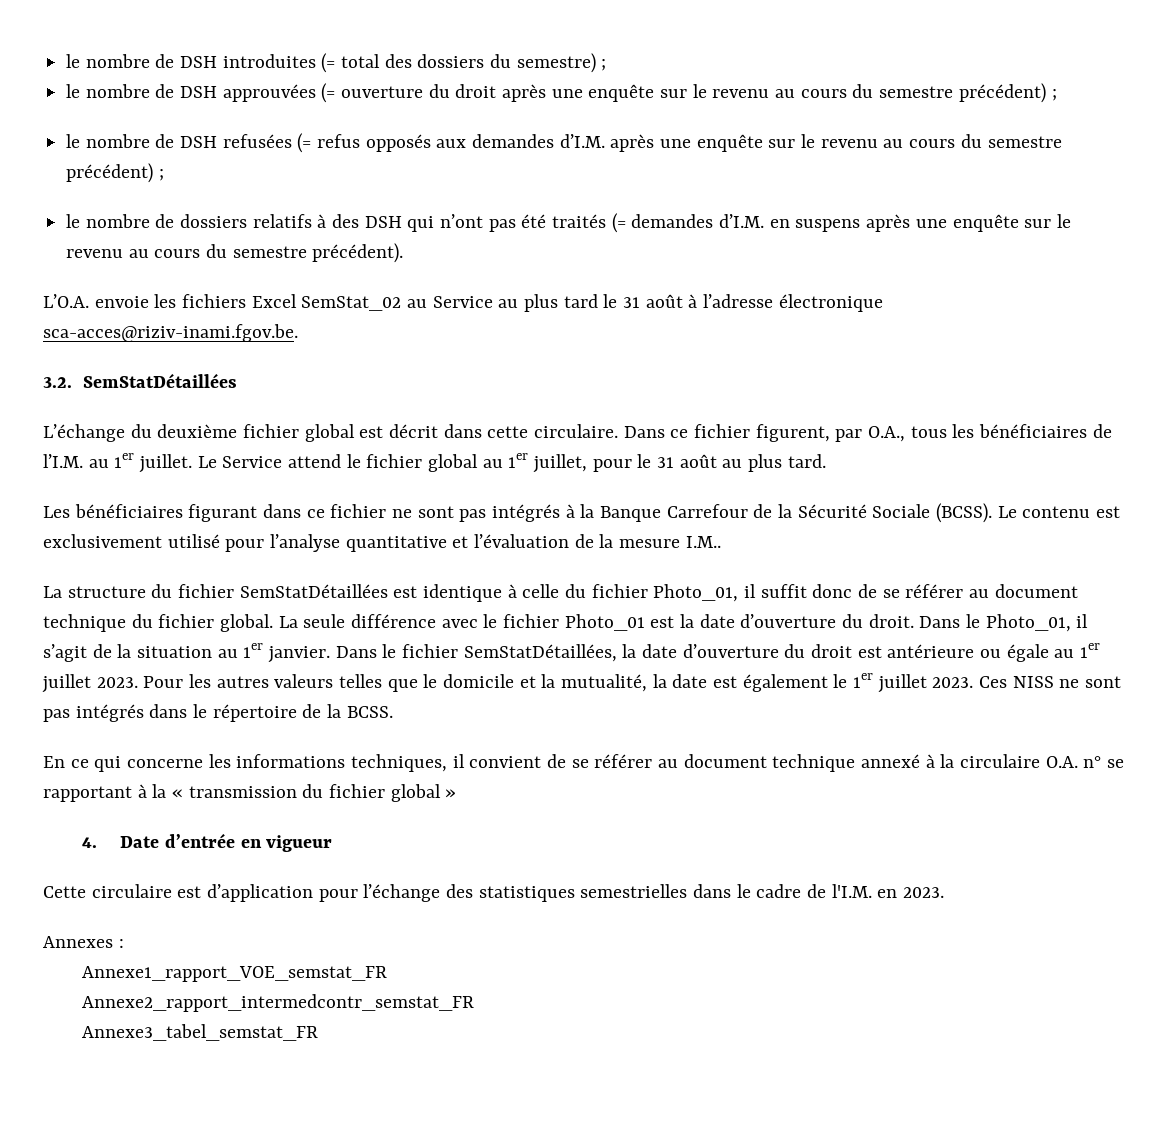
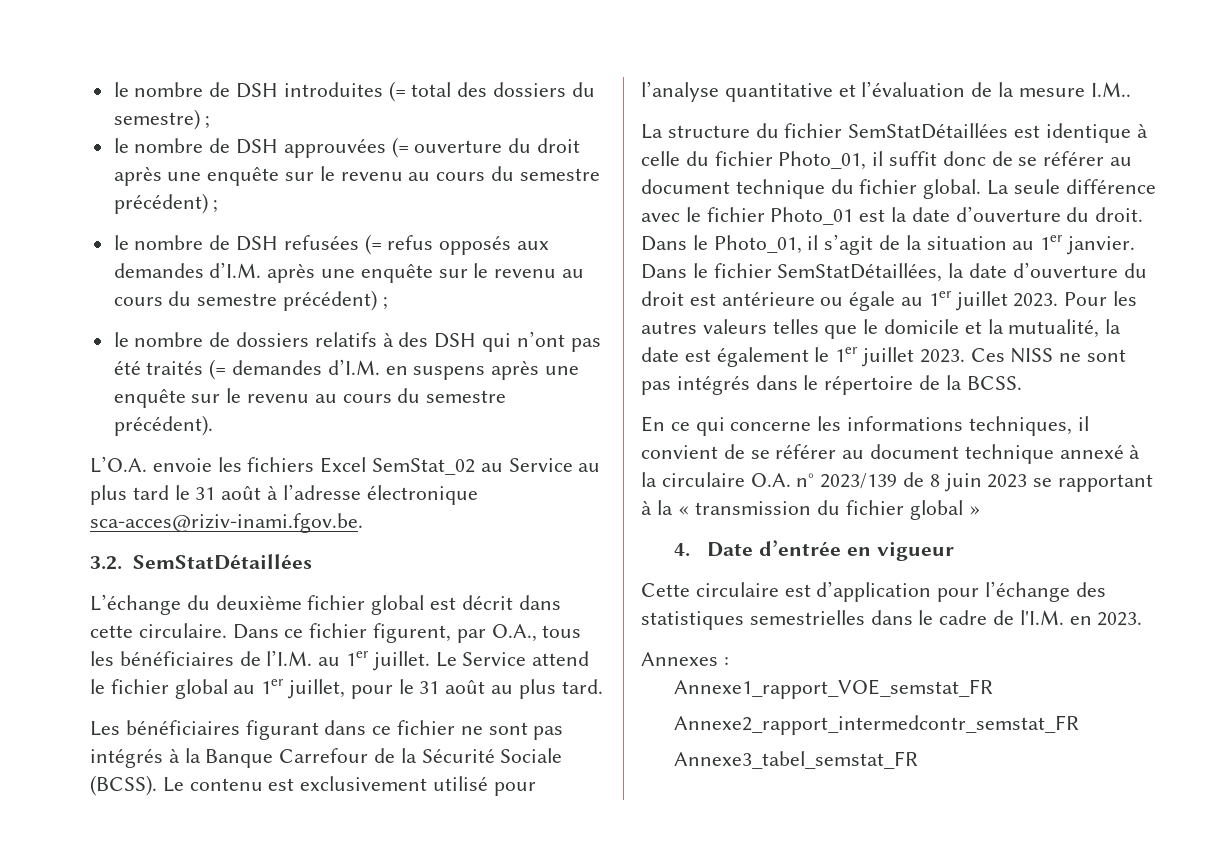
(1102, 762) none -> [820,472,1028,492] 2023/139 de 8 juin 2023

